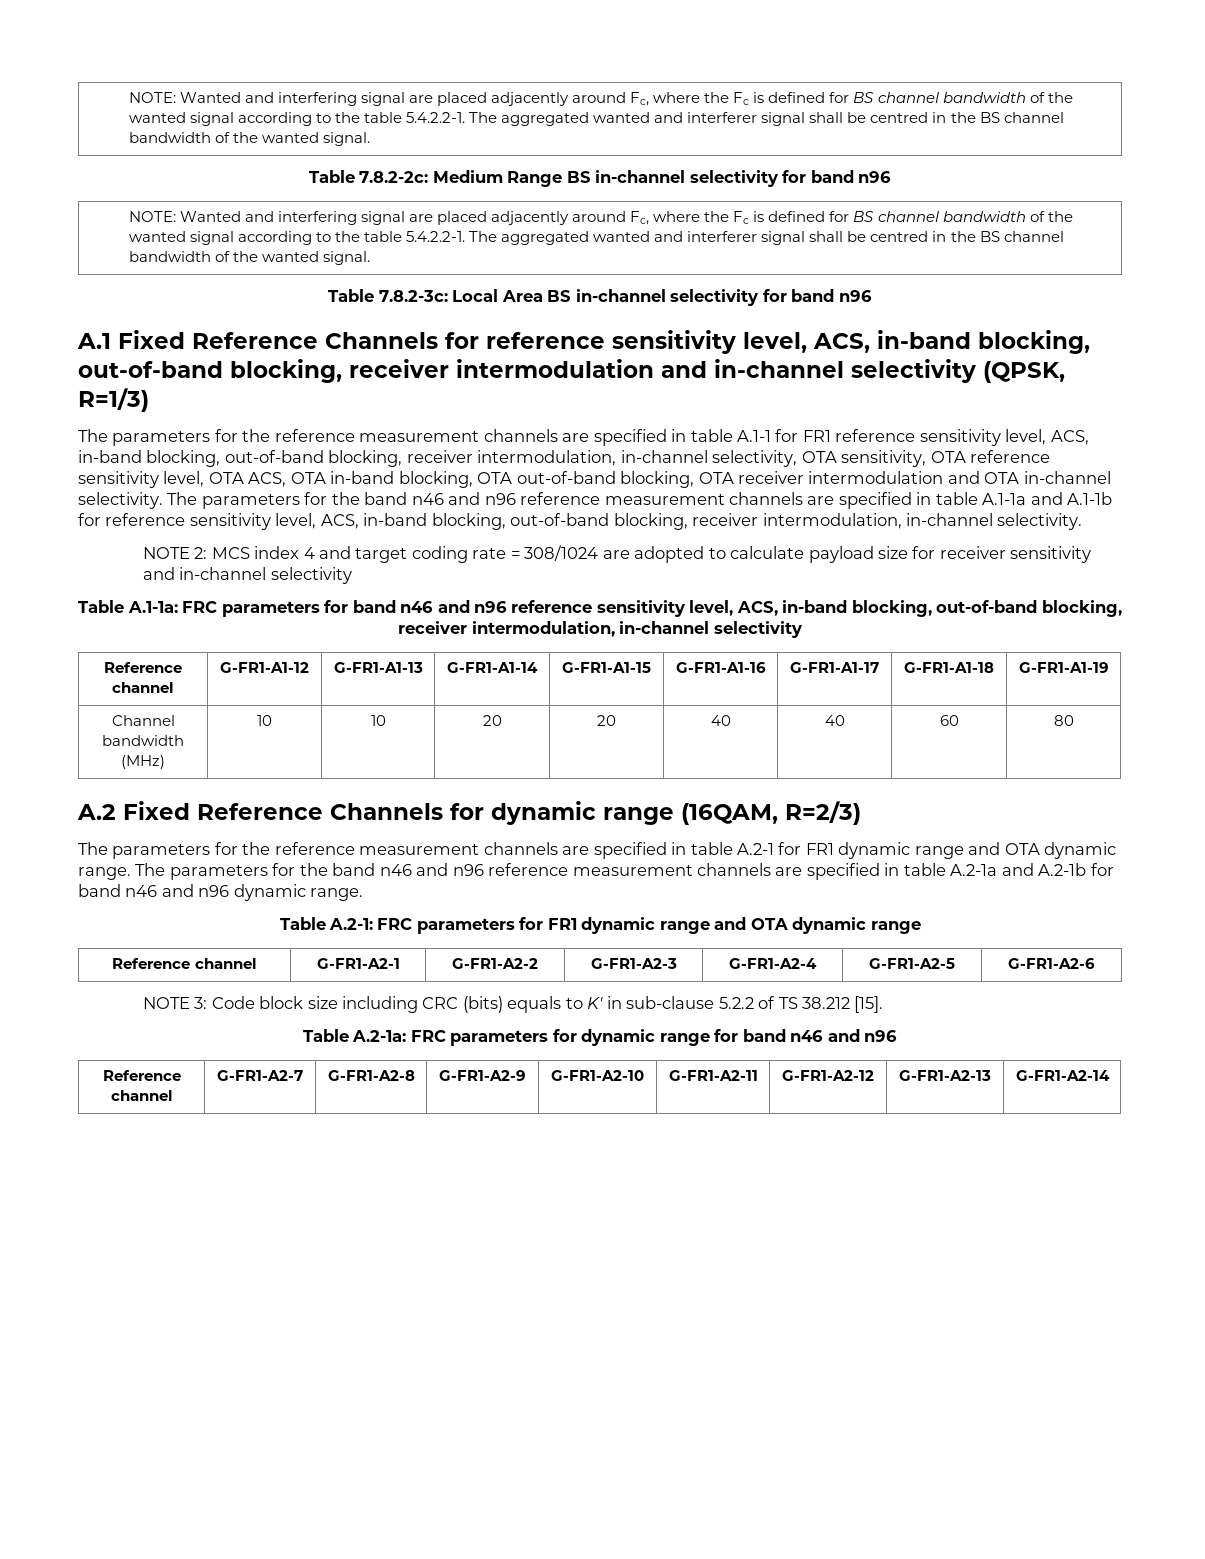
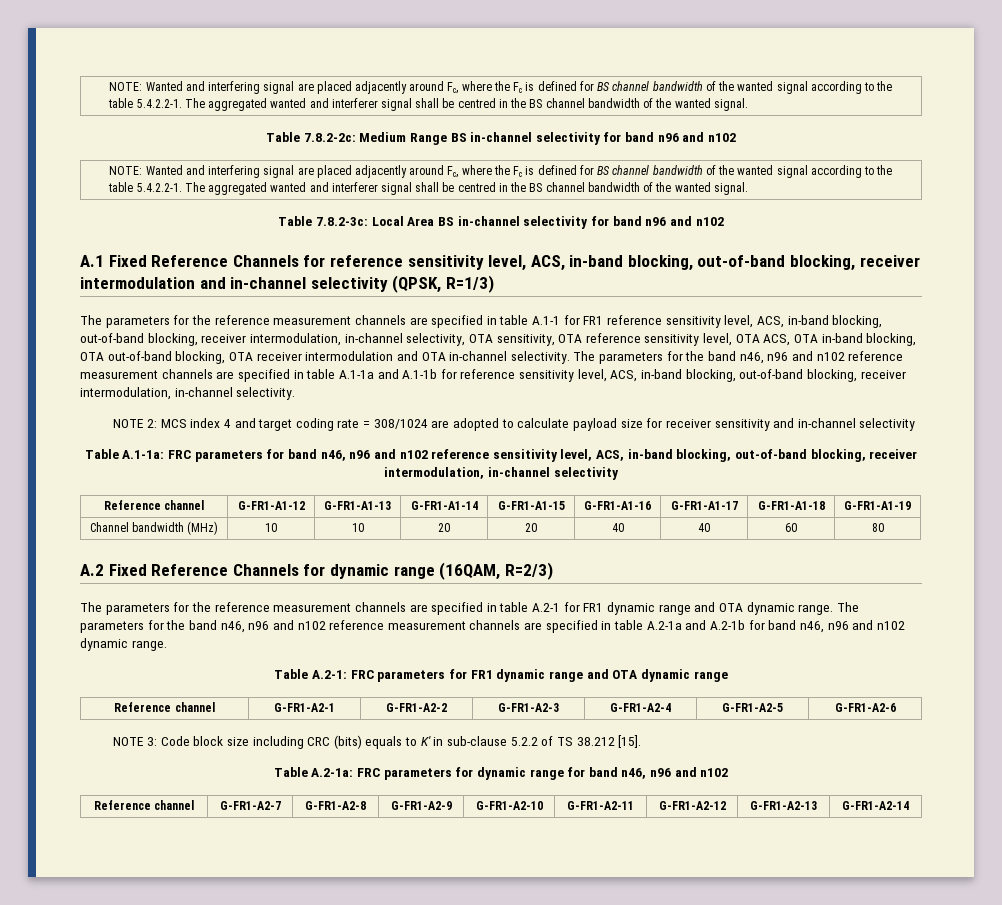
(892, 177) none -> [682,132,737,142] and n102
(872, 296) none -> [669,216,724,226] and n102
[411,492,516,505] n46 and n96 -> [739,351,845,364] n46, n96 and n102
[400,600,507,613] n46 and n96 -> [320,449,428,461] n46, n96 and n102
[379,863,484,876] n46 and n96 -> [220,620,326,633] n46, n96 and n102
[125,884,230,897] n46 and n96 -> [799,620,905,633] n46, n96 and n102
[790,1029,898,1042] n46 and n96 -> [621,767,729,779] n46, n96 and n102

